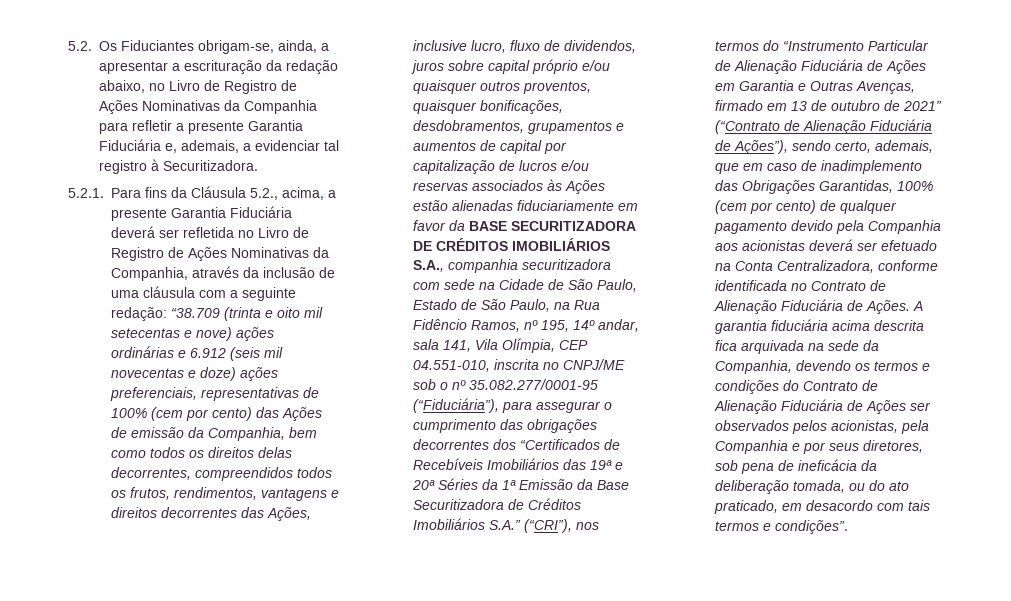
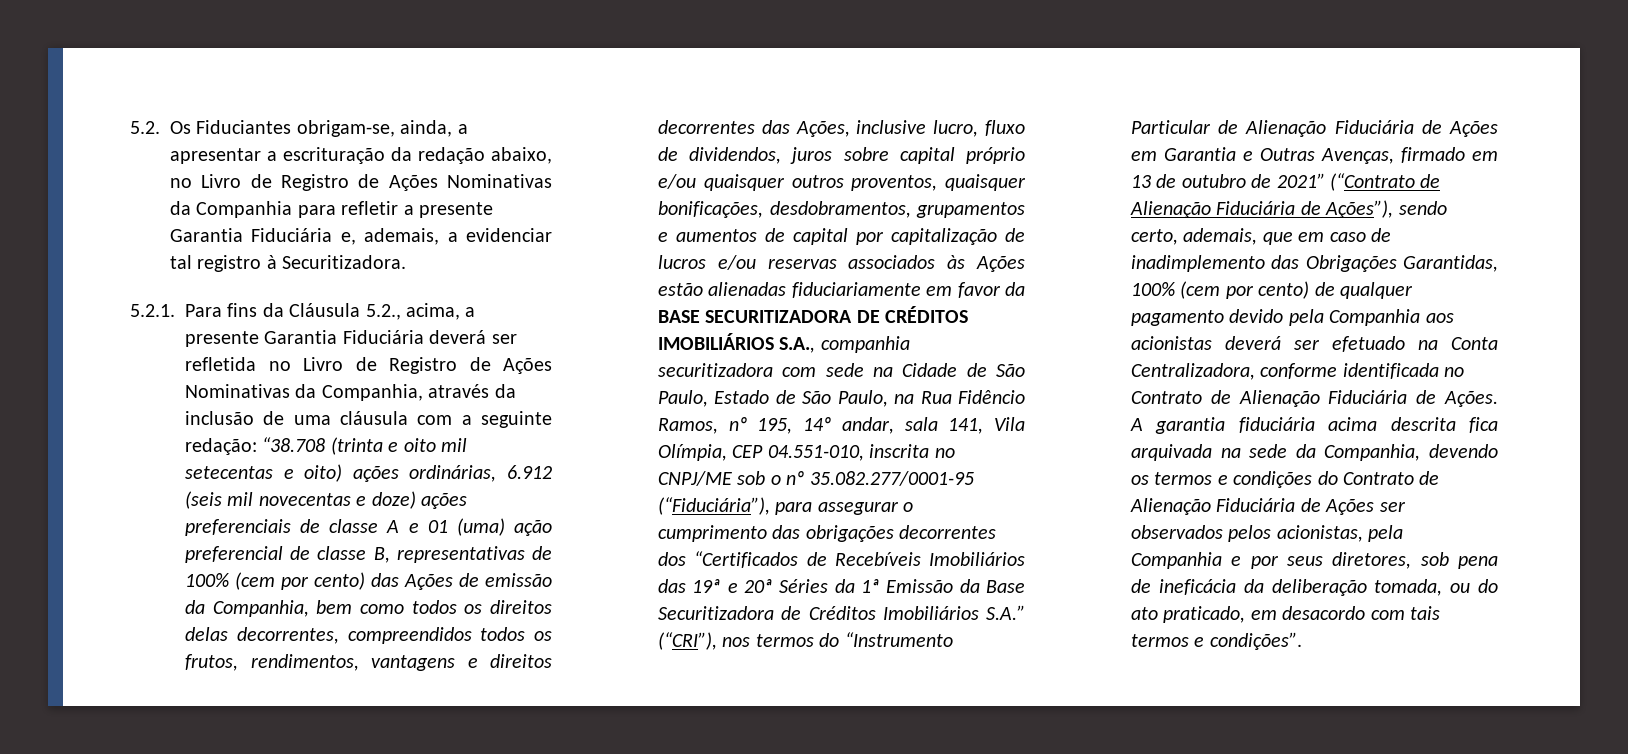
[171,308,220,318] “38.709 -> [262,437,326,452] “38.708
[196,327,274,341] [111,346,186,358] nove) ações ordinárias e -> [304,464,497,482] oito) ações ordinárias,
[110,387,197,401] preferenciais, -> [185,518,553,536] [185,546,390,563] preferenciais de classe A e 01 (uma) ação preferencial de classe B,

